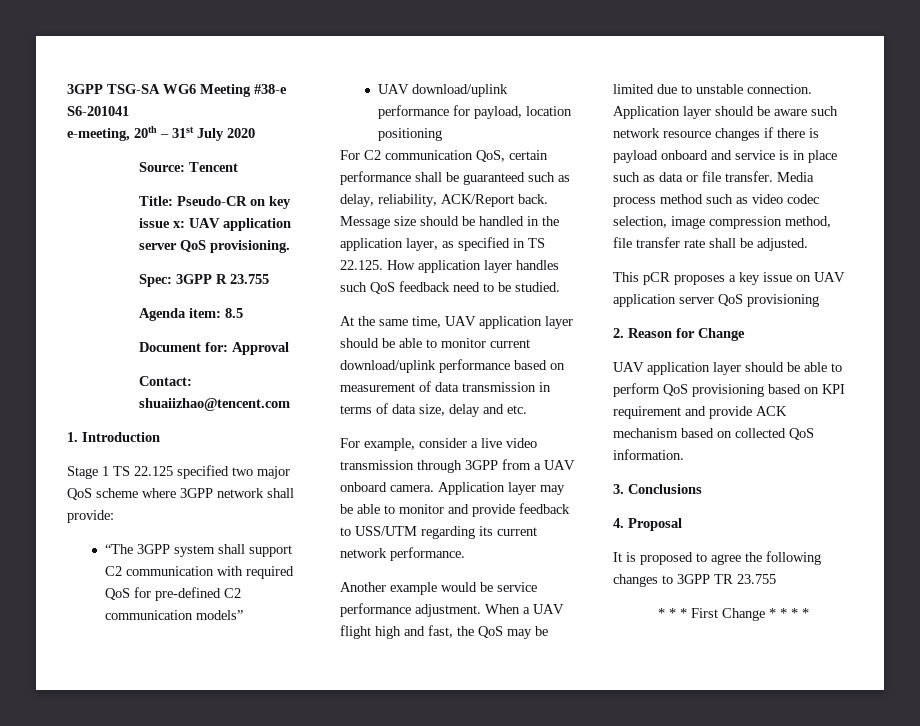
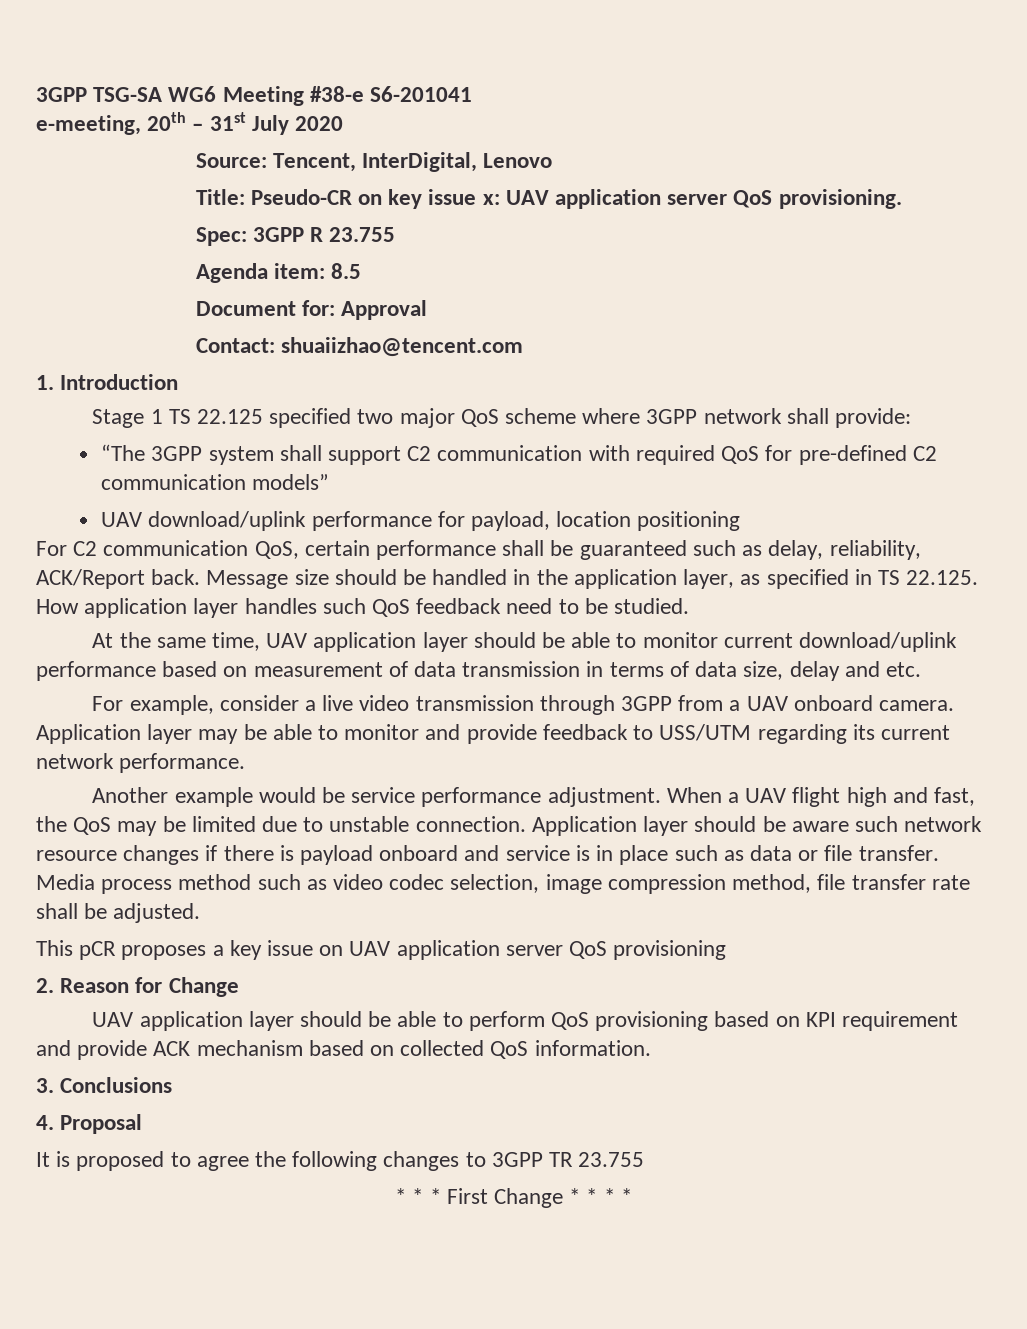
[189,162,238,172] Tencent -> [272,152,553,172] Tencent, InterDigital, Lenovo

